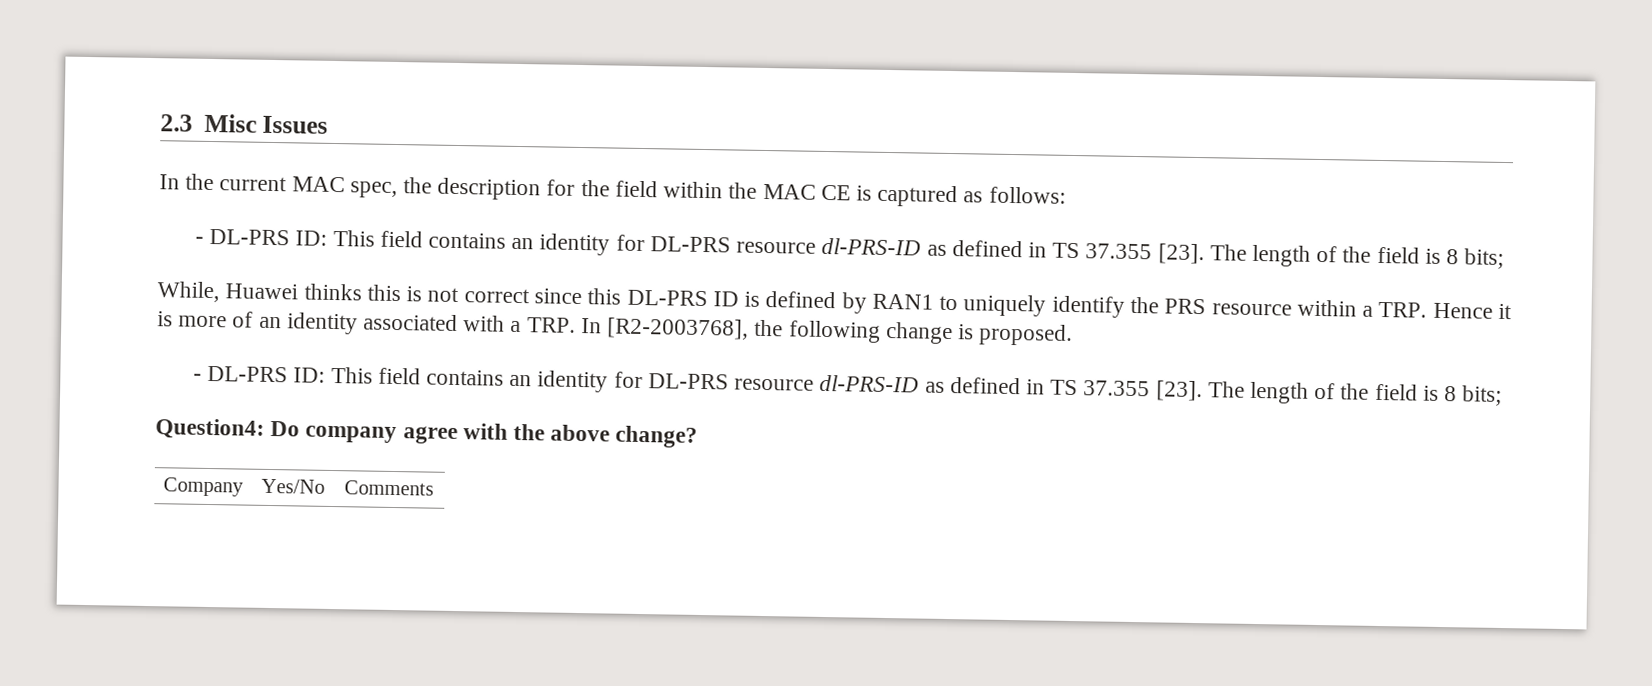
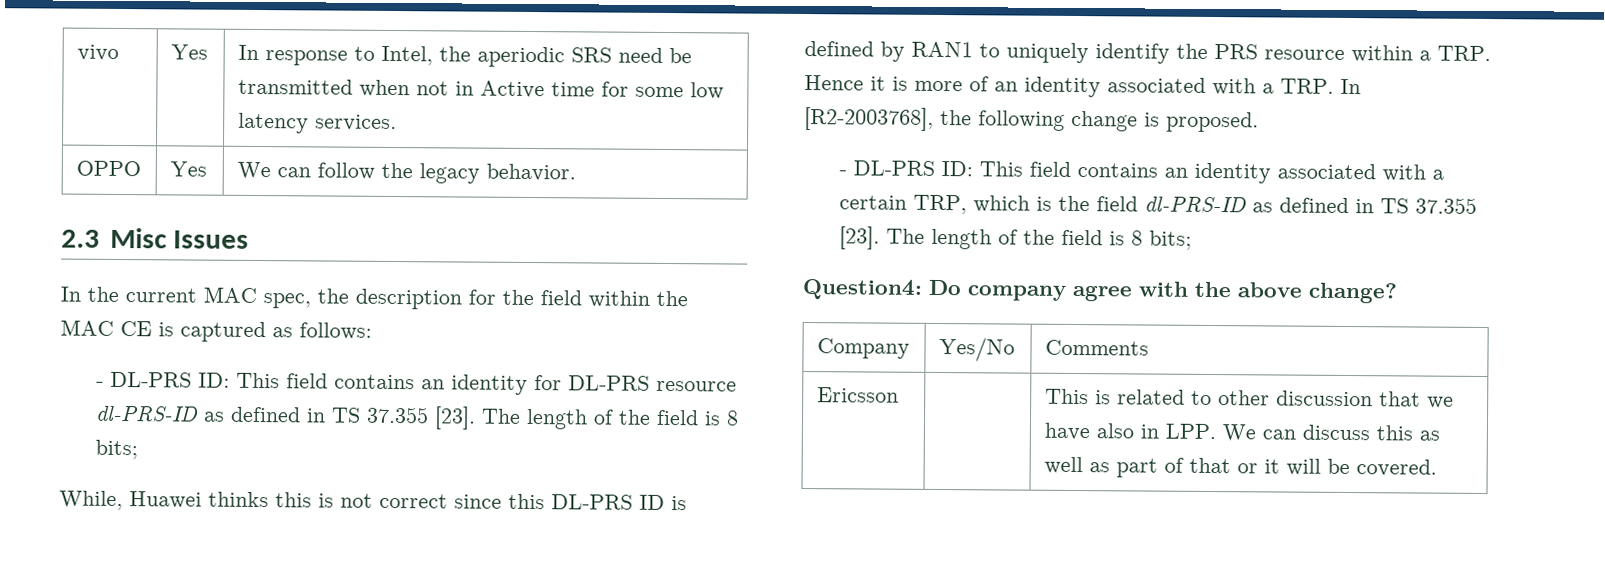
(160, 123) none -> [76,44,119,61] [170,44,208,60] [237,44,692,68] [237,78,724,100] [237,112,397,134] [75,160,141,177] [169,161,207,177] [236,161,576,184] vivo | Yes | In response to Intel, the aperiodic SRS need be transmitted when not in Active time for some low latency services. // OPPO | Yes | We can follow the legacy behavior. //
[613,371,815,391] for DL-PRS resource -> [1276,163,1444,182] [838,194,1138,215] associated with a certain TRP, which is the field
(435, 488) none -> [816,387,899,403] [1044,388,1454,409] [1043,422,1440,442] [1043,456,1437,478] // Ericsson | | This is related to other discussion that we have also in LPP. We can discuss this as well as part of that or it will be covered.

